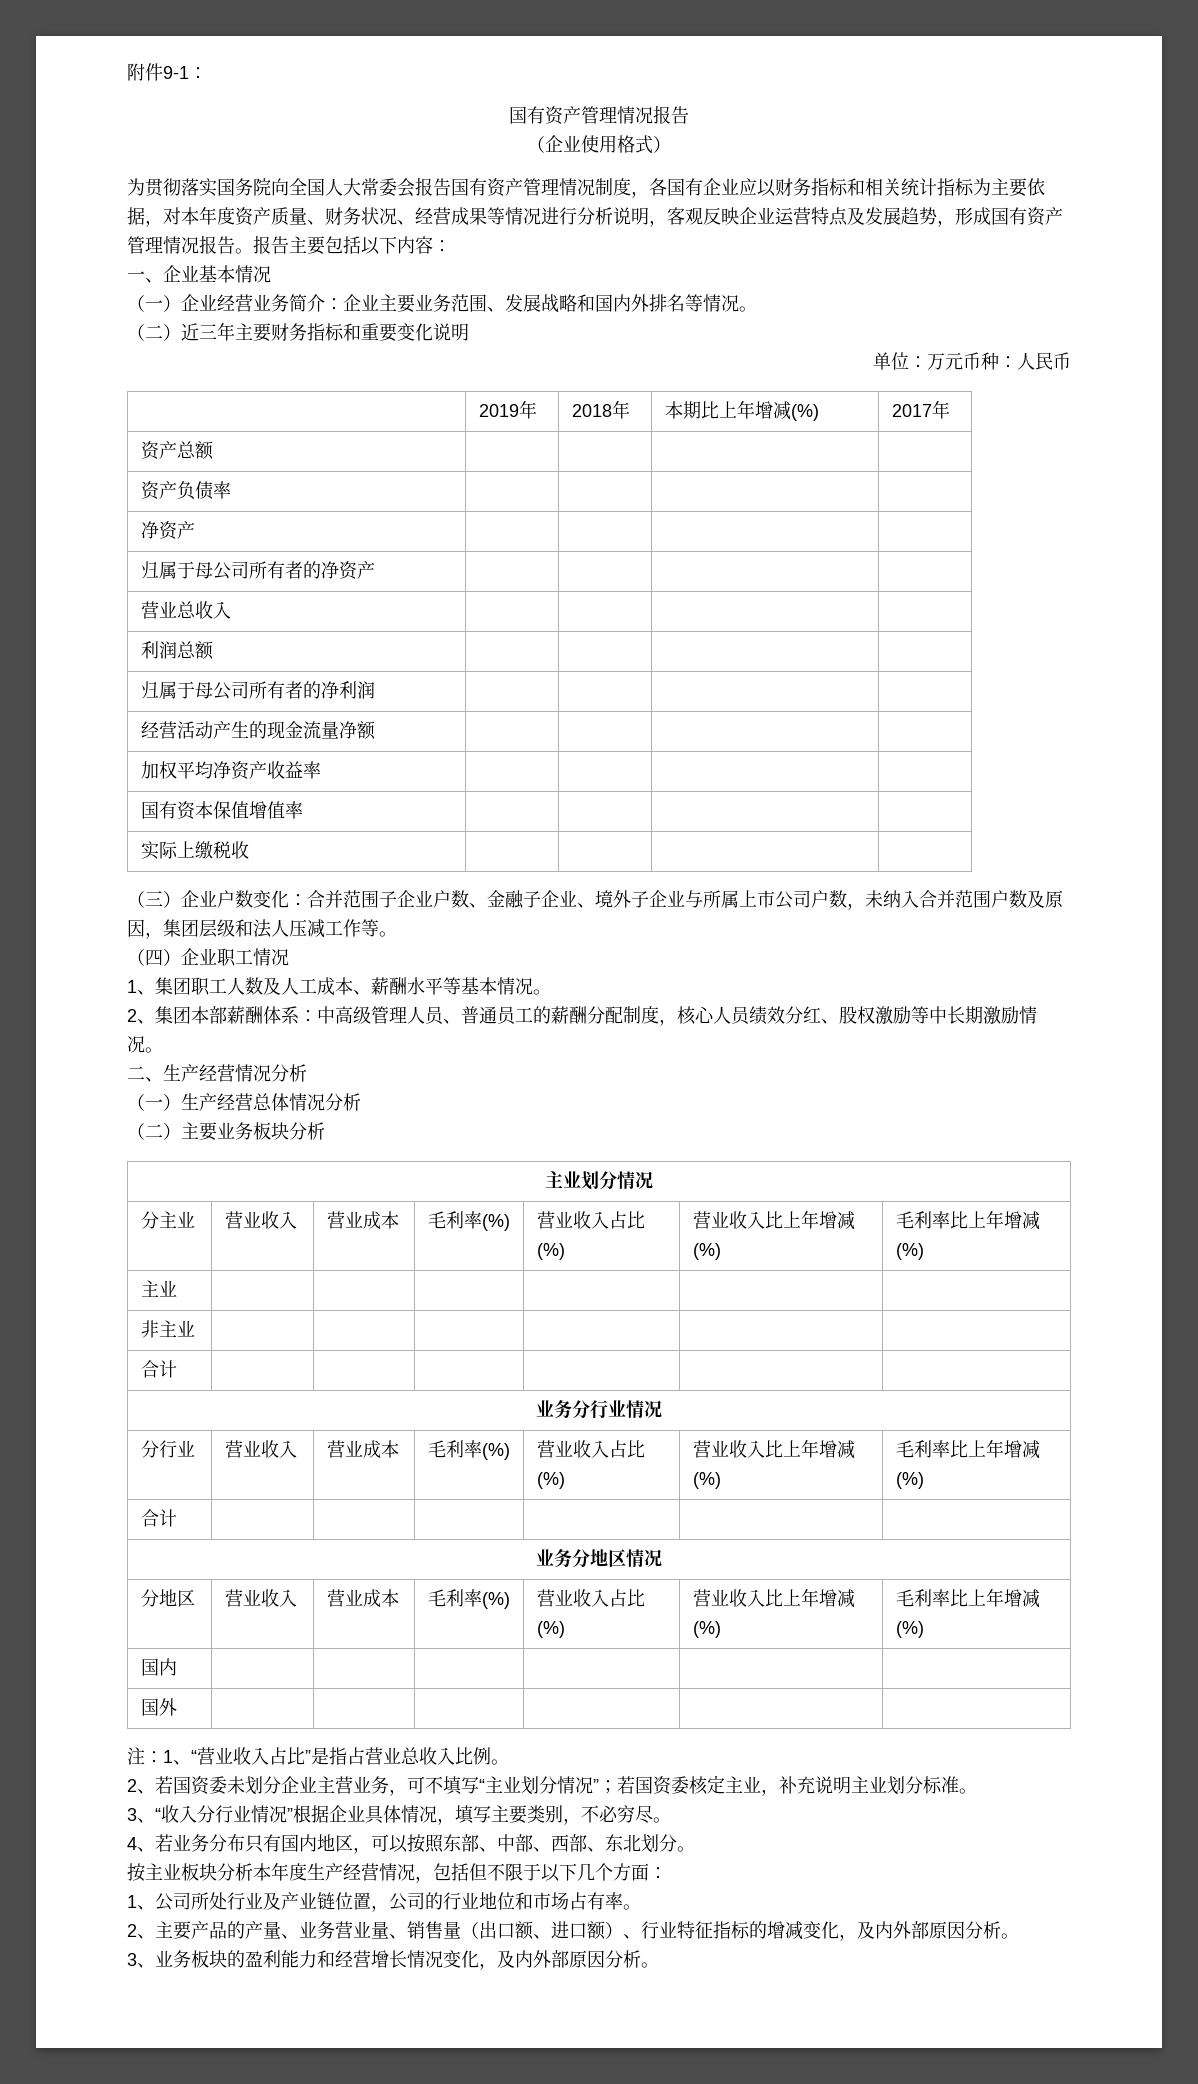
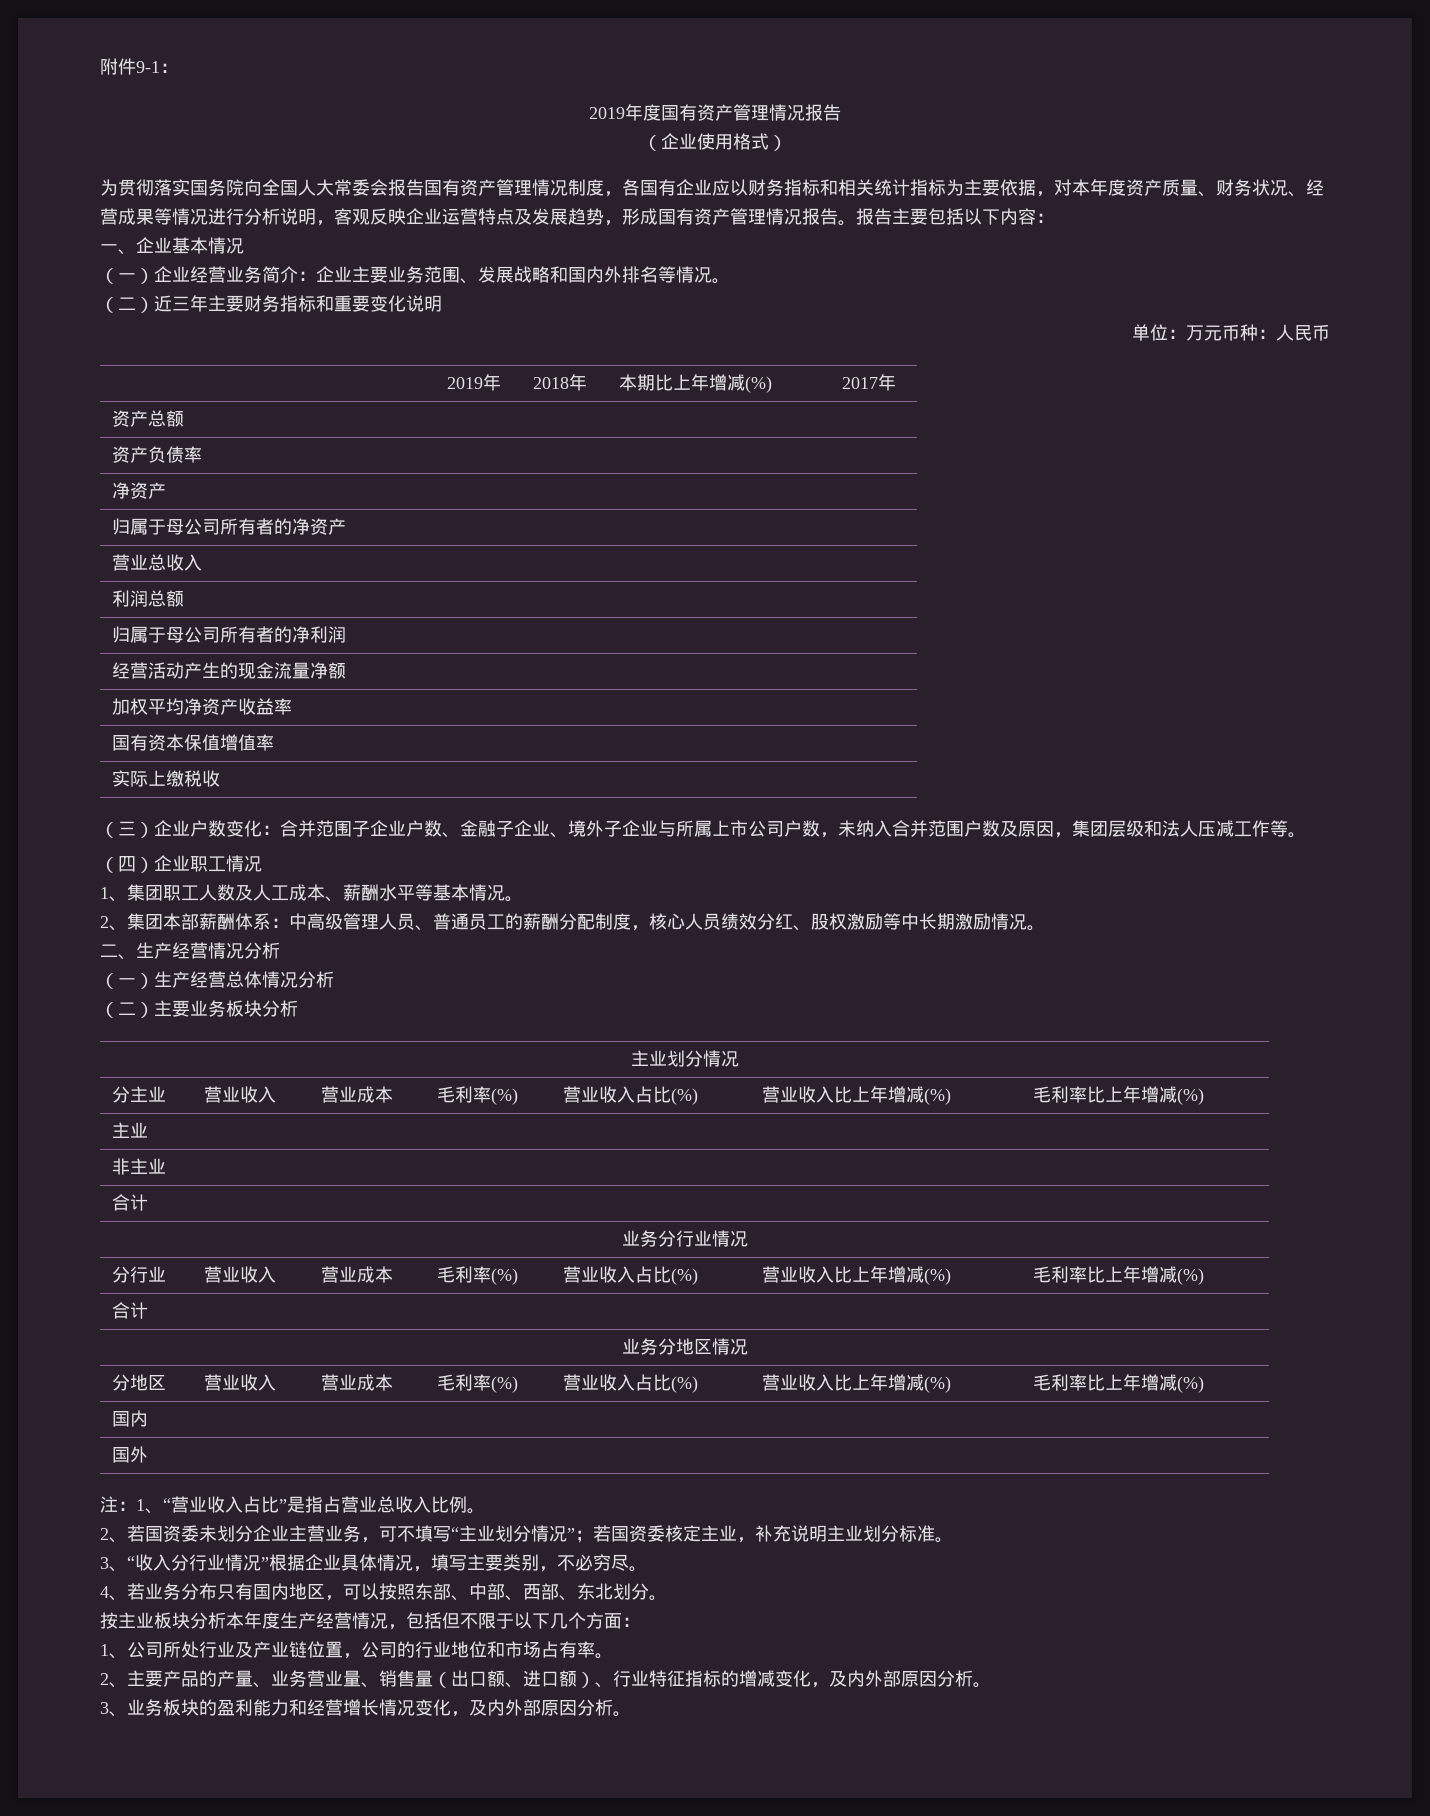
(207, 73) none -> [589,104,661,121] 2019年度

